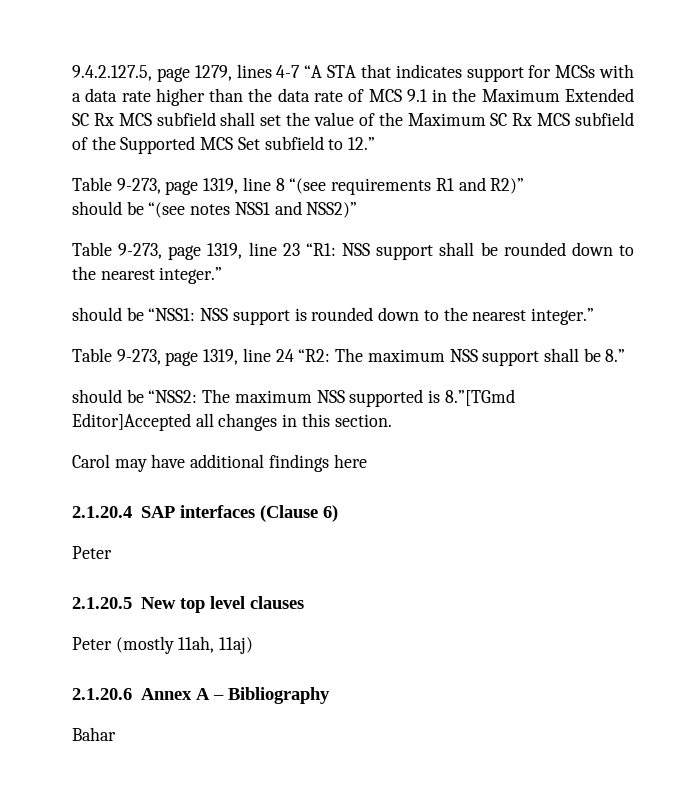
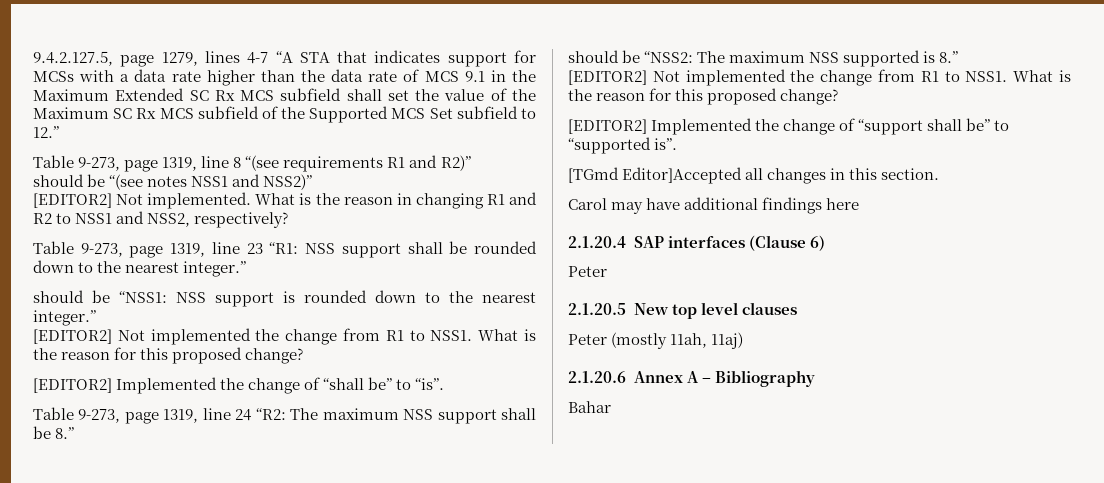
(358, 210) none -> [33,192,538,209] [33,211,289,228] // [EDITOR2] Not implemented. What is the reason in changing R1 and R2 to NSS1 and NSS2, respectively?
(594, 316) none -> [33,328,537,345] [33,347,304,364] [33,377,445,394] // [EDITOR2] Not implemented the change from R1 to NSS1. What is the reason for this proposed change? // [EDITOR2] Implemented the change of “shall be” to “is”.
[444,389,515,406] 8.”[TGmd -> [939,51,959,63] [568,69,1071,86] [568,88,839,105] [568,118,1010,135] [568,137,678,154] [568,167,619,183] 8.” // [EDITOR2] Not implemented the change from R1 to NSS1. What is the reason for this proposed change? // [EDITOR2] Implemented the change of “support shall be” to “supported is”. // [TGmd

